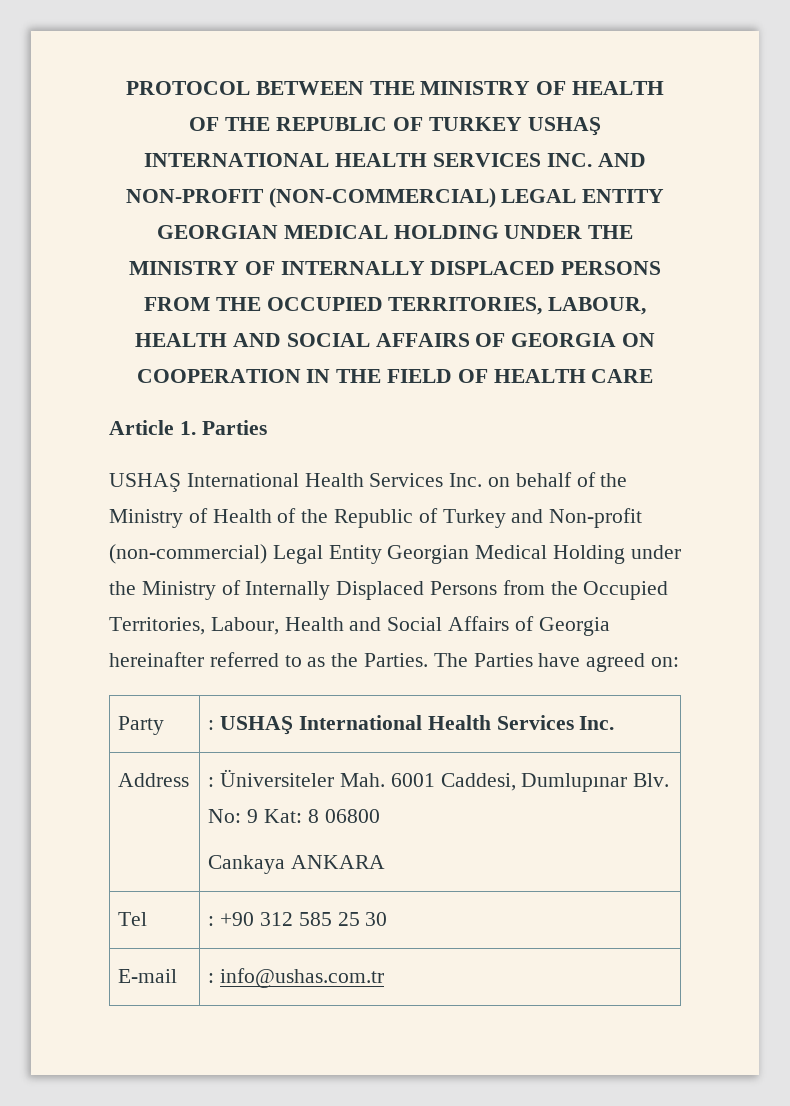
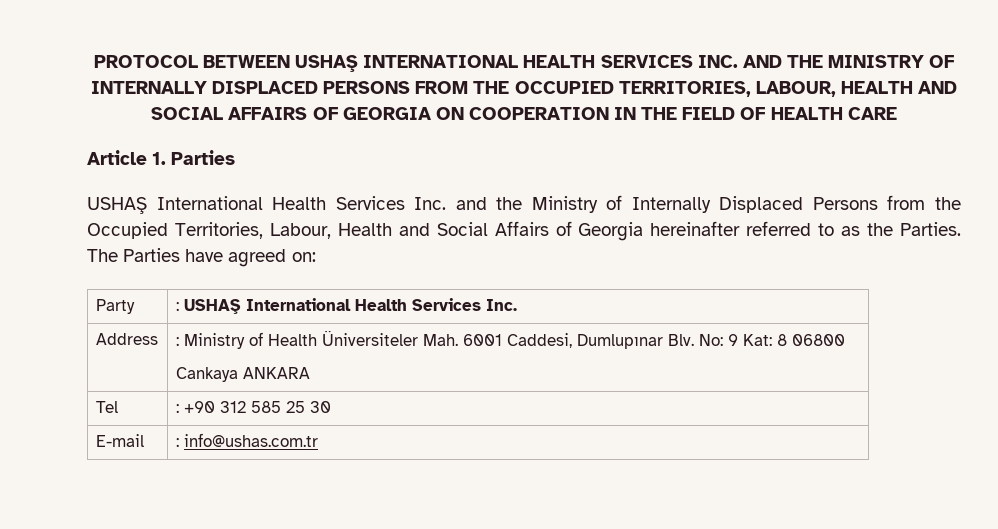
[369,81,665,95] [189,117,522,131] THE MINISTRY OF HEALTH OF THE REPUBLIC OF TURKEY -> (290, 61) none
[125,188,665,208] [156,225,583,239] NON-PROFIT (NON-COMMERCIAL) LEGAL ENTITY GEORGIAN MEDICAL HOLDING UNDER -> (782, 61) none
[488,472,628,487] [109,508,643,528] [109,544,681,564] on behalf of the Ministry of Health of the Republic of Turkey and Non-profit (non-commercial) Legal Entity Georgian Medical Holding under -> [455,197,487,210] and
(215, 782) none -> [183,332,317,349] Ministry of Health

